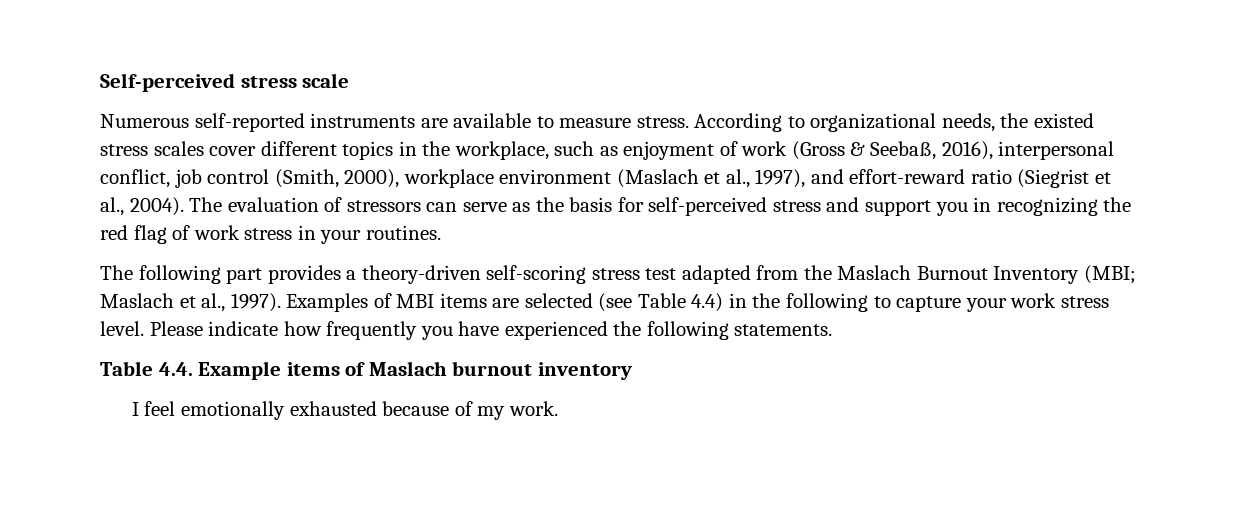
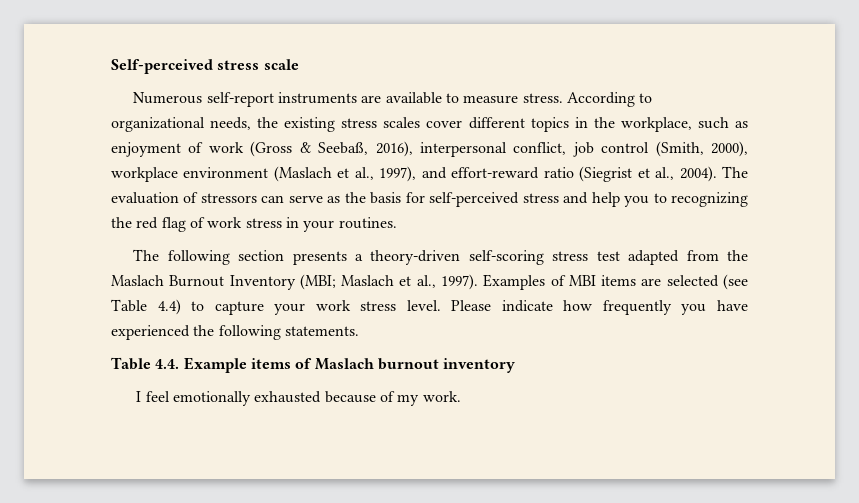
[194,113,305,132] self-reported -> [206,92,274,107] self-report
[1033,113,1094,128] existed -> [284,117,336,132] existing
[865,197,992,216] support you in -> [591,192,667,207] help you to
[226,265,341,284] part provides -> [238,250,347,265] section presents
[728,293,869,312] in the following -> (181, 307) none

